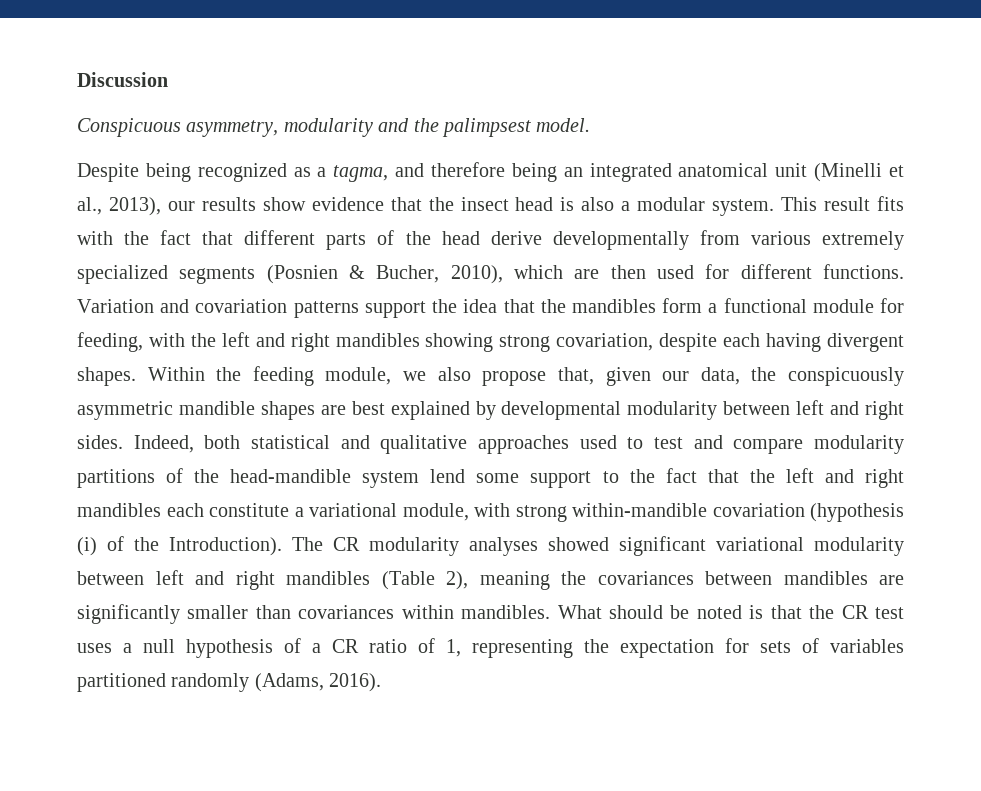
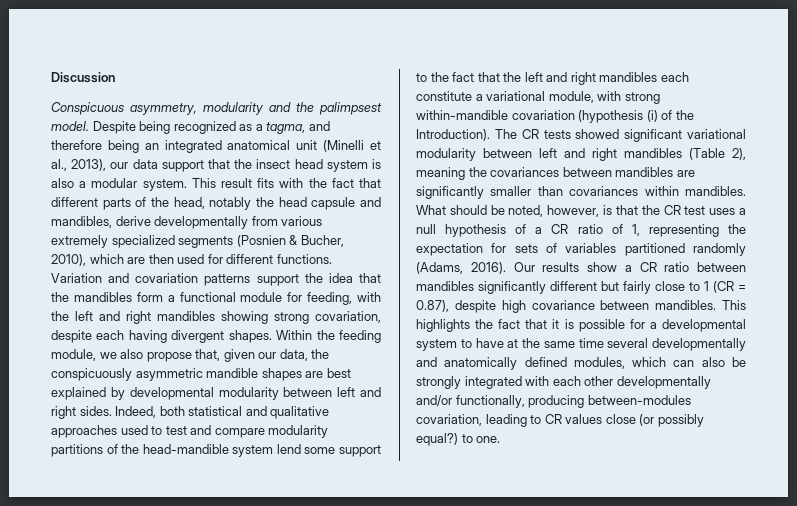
(591, 125) // -> (89, 126) none
[201,197,384,211] results show evidence -> [132,159,204,172] data support
(554, 204) none -> [326,160,368,172] system
[441,231,480,245] head -> [173,197,381,210] [51,216,112,228] head, notably the head capsule and mandibles,
[369,537,538,556] modularity analyses -> [543,130,571,139] tests
[696,605,742,619] noted -> [508,205,600,217] noted, however,
(382, 682) none -> [513,262,746,272] [416,281,746,294] [416,300,746,313] [416,319,746,332] [416,338,746,351] [416,357,746,370] [416,376,711,389] [416,395,691,408] [416,414,704,427] [416,433,501,446] Our results show a CR ratio between mandibles significantly different but fairly close to 1 (CR = 0.87), despite high covariance between mandibles. This highlights the fact that it is possible for a developmental system to have at the same time several developmentally and anatomically defined modules, which can also be strongly integrated with each other developmentally and/or functionally, producing between-modules covariation, leading to CR values close (or possibly equal?) to one.

